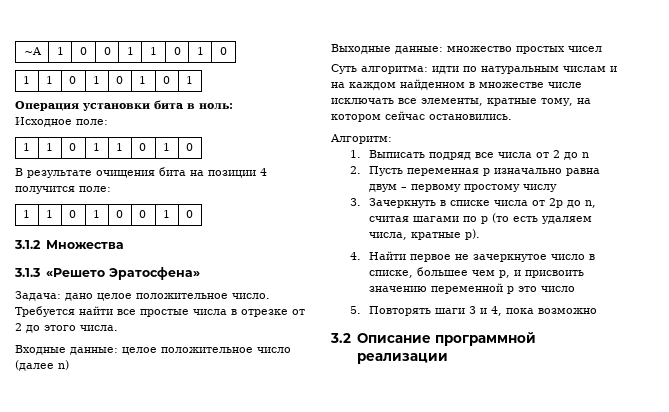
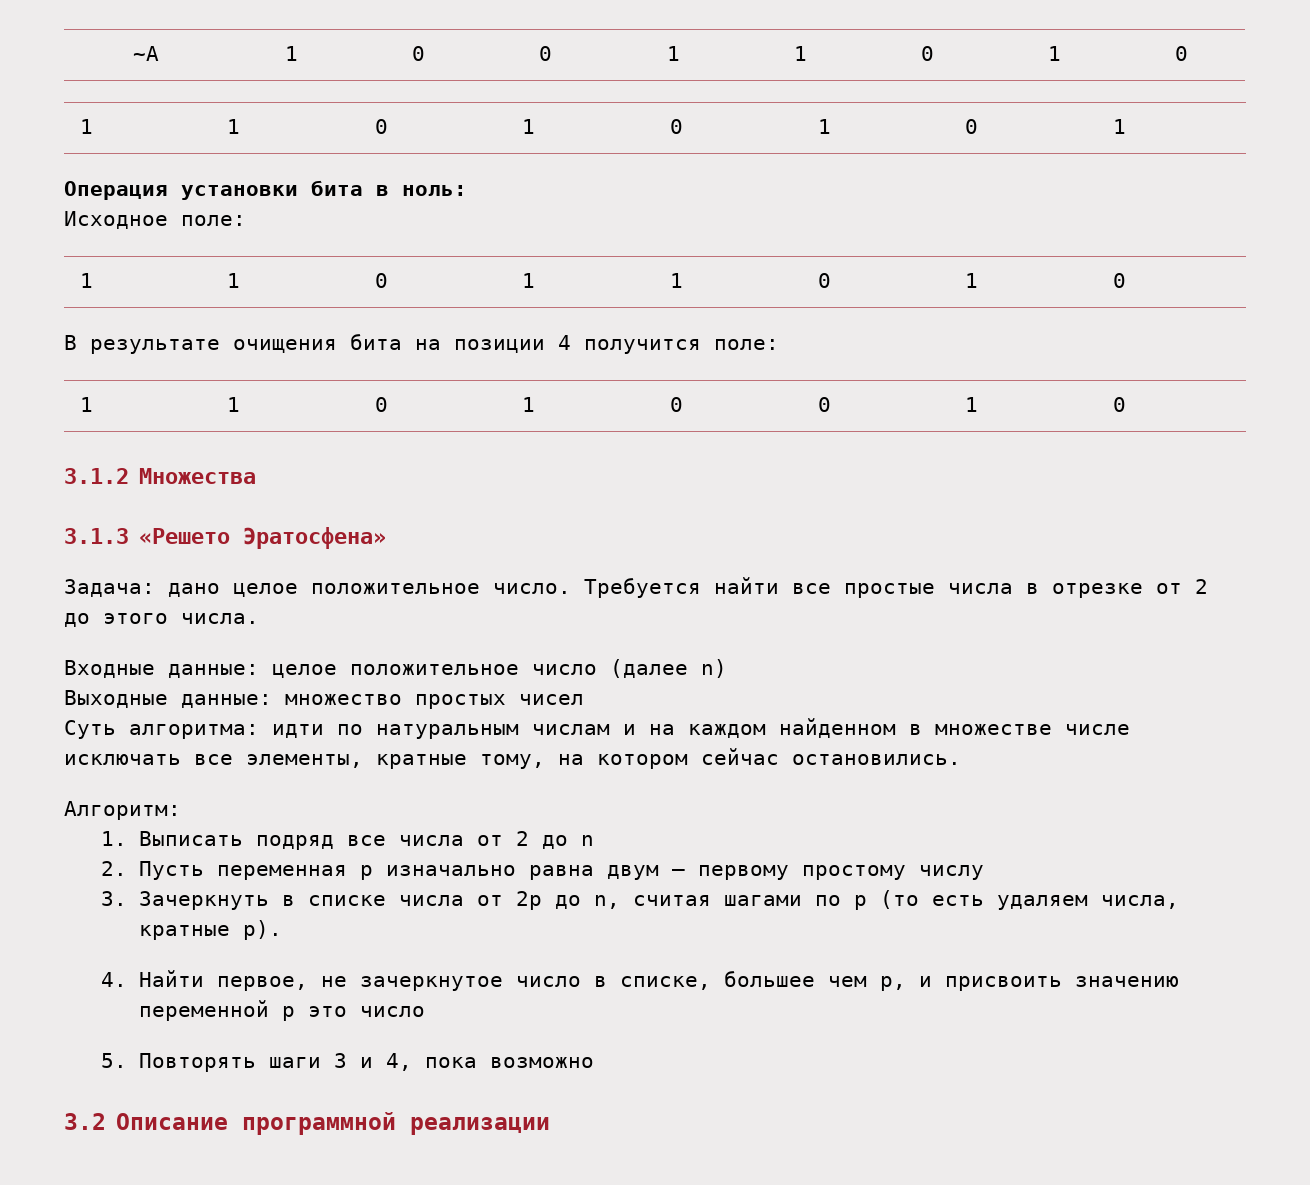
[409,254,451,262] первое -> [216,976,308,991] первое,

